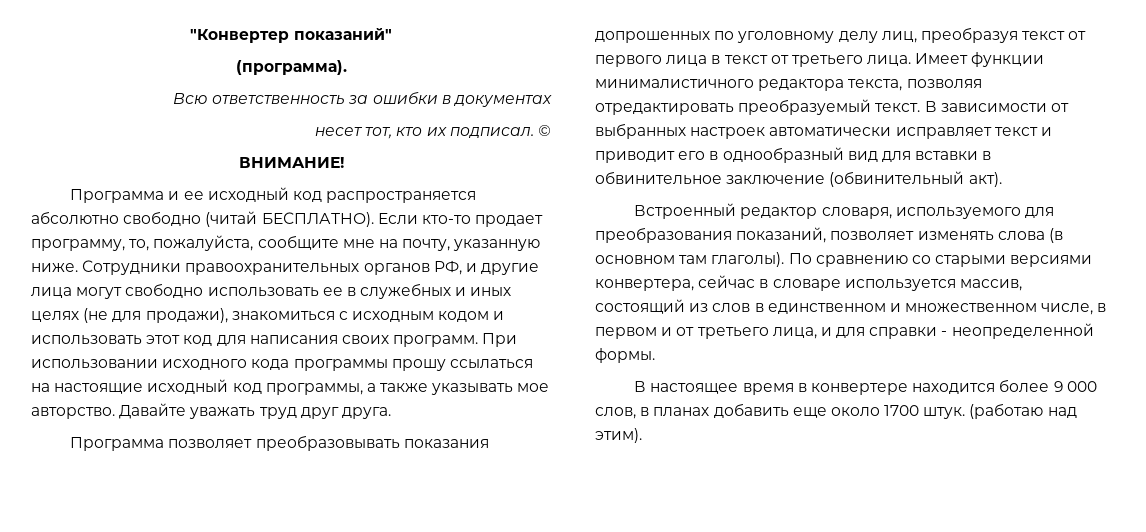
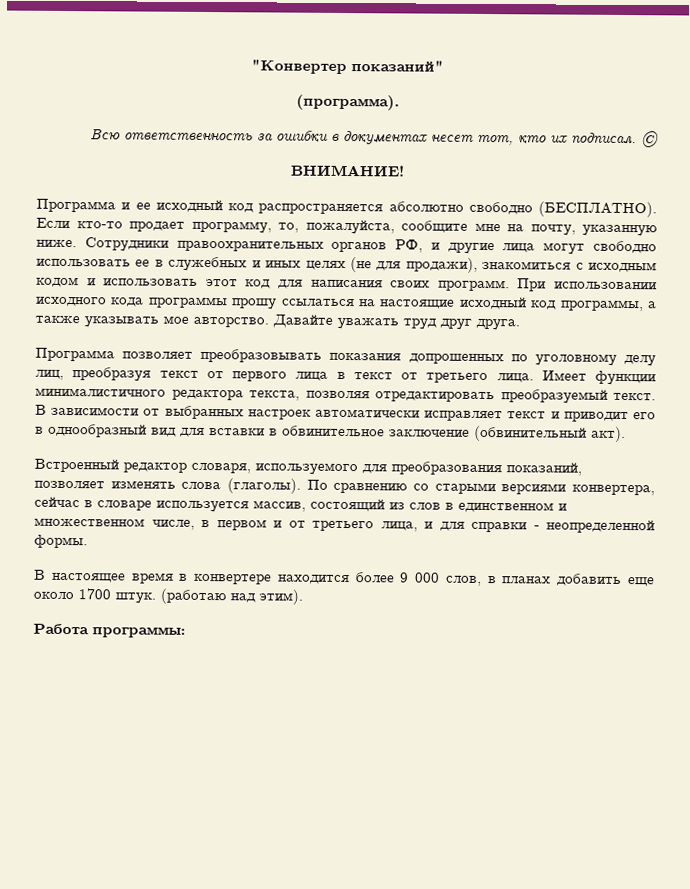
(552, 101) // -> (428, 137) none
[205,211,374,227] (читай БЕСПЛАТНО). -> [538,201,657,218] (БЕСПЛАТНО).
[1048,228,1063,243] [595,252,785,267] (в основном там глаголы). -> [227,478,301,494] (глаголы).
(642, 435) none -> [33,623,186,638] // Работа программы:

